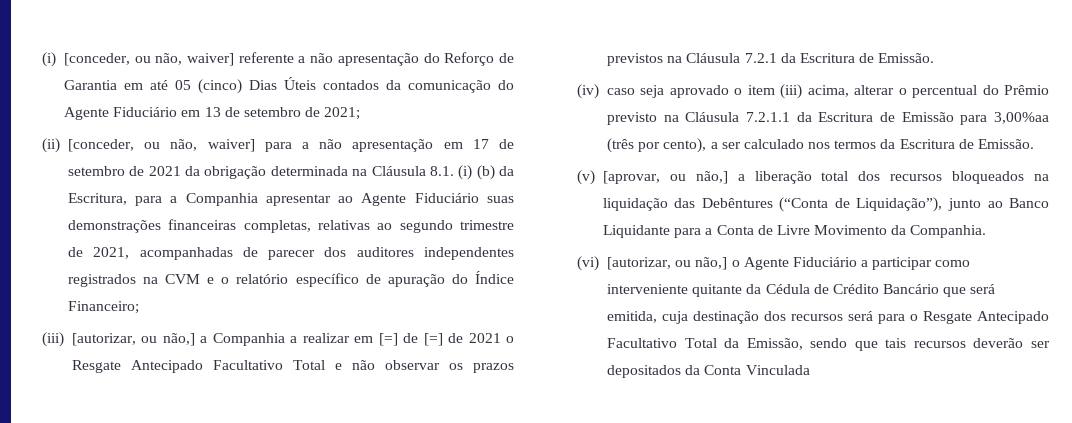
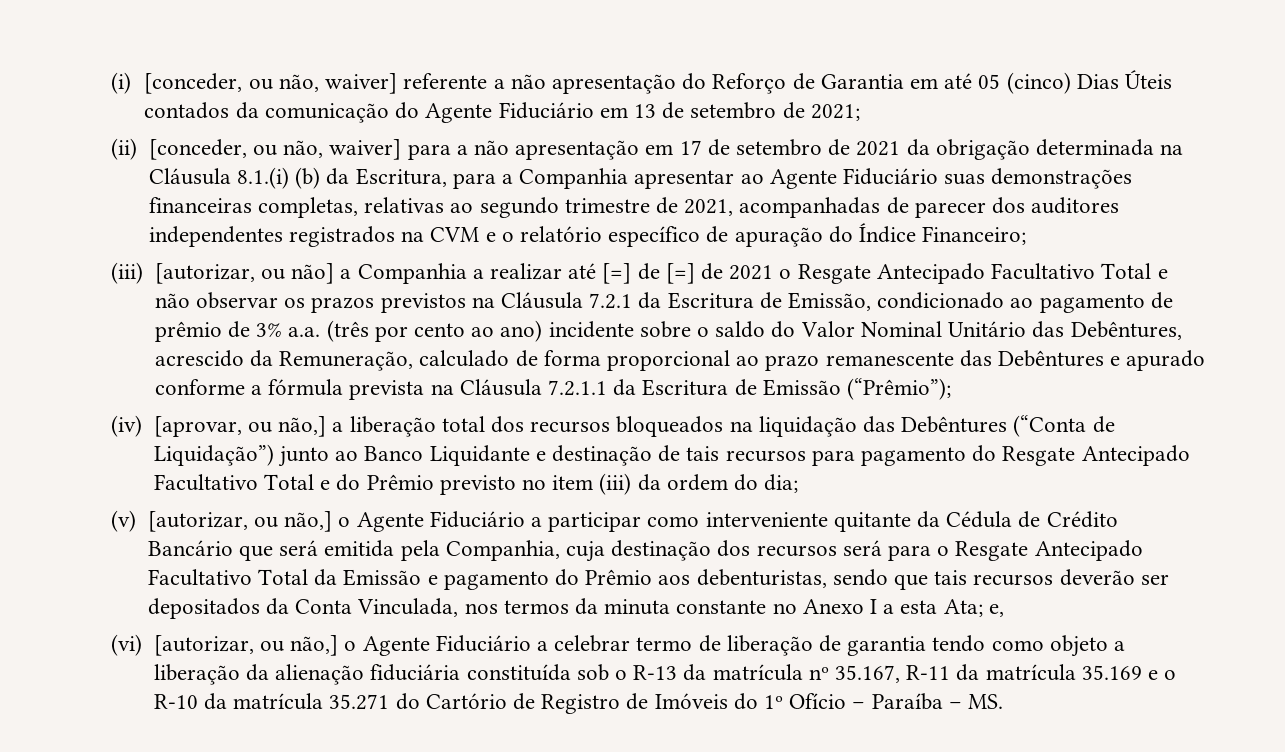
[429,165,473,180] 8.1. (i) -> [236,167,289,189] 8.1.(i)
[162,333,195,346] não,] -> [291,263,335,284] não]
[354,336,374,343] em -> [568,263,597,279] até
[878,53,935,63] [577,84,1049,99] [606,112,657,125] Emissão. // (iv) caso seja aprovado o item (iii) acima, alterar o percentual do Prêmio previsto -> [788,292,1173,313] [154,320,1182,342] [154,350,1206,371] [154,379,425,400] Emissão, condicionado ao pagamento de prêmio de 3% a.a. (três por cento ao ano) incidente sobre o saldo do Valor Nominal Unitário das Debêntures, acrescido da Remuneração, calculado de forma proporcional ao prazo remanescente das Debêntures e apurado conforme a fórmula prevista
[960,112,1049,125] [606,138,1034,153] [577,170,596,185] para 3,00%aa (três por cento), a ser calculado nos termos da Escritura de Emissão. // (v) -> [847,378,952,400] [111,415,143,437] (“Prêmio”); // (iv)
[856,197,943,212] Liquidação”), -> [153,444,274,466] Liquidação”)
[674,225,987,238] [577,256,600,271] para a Conta de Livre Movimento da Companhia. // (vi) -> [535,445,1190,466] [153,473,799,495] [111,510,137,532] e destinação de tais recursos para pagamento do Resgate Antecipado Facultativo Total e do Prêmio previsto no item (iii) da ordem do dia; // (v)
[606,311,657,323] emitida, -> [324,540,560,561] emitida pela Companhia,
[746,338,803,350] Emissão, -> [343,569,827,590] Emissão e pagamento do Prêmio aos debenturistas,
[745,365,810,375] Vinculada -> [357,598,1004,617] [111,634,1126,657] [153,664,1177,685] [153,693,1004,714] Vinculada, nos termos da minuta constante no Anexo I a esta Ata; e, // (vi) [autorizar, ou não,] o Agente Fiduciário a celebrar termo de liberação de garantia tendo como objeto a liberação da alienação fiduciária constituída sob o R-13 da matrícula nº 35.167, R-11 da matrícula 35.169 e o R-10 da matrícula 35.271 do Cartório de Registro de Imóveis do 1º Ofício – Paraíba – MS.

